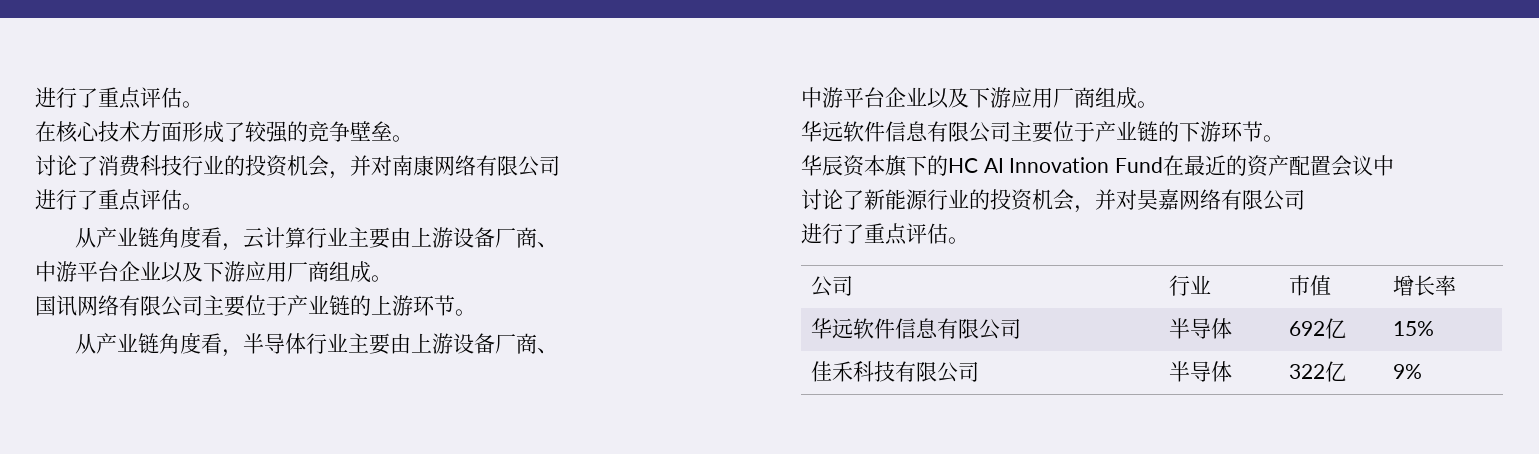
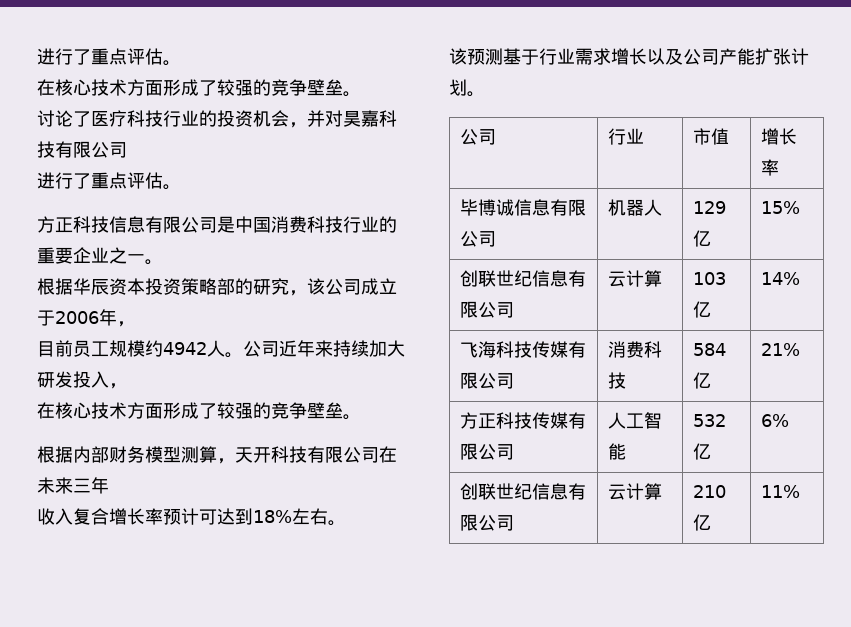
[98,155,141,177] 消费 -> [91,110,127,127] 医疗
[392,155,560,177] [35,189,203,211] [75,226,559,251] [35,261,392,283] [35,295,476,317] [75,332,559,357] [801,87,1158,109] [801,121,1284,143] 南康网络有限公司 // 进行了重点评估。 // 从产业链角度看，云计算行业主要由上游设备厂商、 // 中游平台企业以及下游应用厂商组成。 // 国讯网络有限公司主要位于产业链的上游环节。 // 从产业链角度看，半导体行业主要由上游设备厂商、 // 中游平台企业以及下游应用厂商组成。 // 华远软件信息有限公司主要位于产业链的下游环节。 // -> [343,110,397,127] [37,141,127,158] [37,172,181,190] [37,216,397,233] [37,247,163,265] [37,278,73,295] 昊嘉科技有限公司 // 进行了重点评估。 // 方正科技信息有限公司是中国消费科技行业的重要企业之一。 // 根据
[885,155,1395,177] [801,189,1305,213] [801,223,948,245] 旗下的HC AI Innovation Fund在最近的资产配置会议中 // 讨论了新能源行业的投资机会，并对昊嘉网络有限公司 // 进行了重点评估 -> [145,278,397,296] [37,309,135,327] [37,340,405,358] [37,371,127,389] [37,402,361,420] [37,446,397,464] [37,477,109,494] [37,508,346,526] [449,48,809,65] [449,79,467,96] 投资策略部的研究，该公司成立于2006年， // 目前员工规模约4942人。公司近年来持续加大研发投入， // 在核心技术方面形成了较强的竞争壁垒。 // 根据内部财务模型测算，天开科技有限公司在未来三年 // 收入复合增长率预计可达到18%左右。 // 该预测基于行业需求增长以及公司产能扩张计划
[811,318,1022,340] [1169,318,1233,339] [1289,321,1326,336] 华远软件信息有限公司 | 半导体 | 692 -> [460,199,587,216] [460,231,497,247] [608,199,663,216] [693,201,727,214] 毕博诚信息有限公司 | 机器人 | 129
[811,361,980,383] [1169,361,1233,382] [1289,361,1347,382] [1393,364,1423,379] 佳禾科技有限公司 | 半导体 | 322亿 | 9% -> [460,270,587,287] [460,301,515,318] [608,270,663,287] [693,272,727,285] [693,301,712,318] [761,272,801,285] [460,341,587,358] [460,372,515,389] [608,341,663,358] [608,372,627,389] [693,343,727,356] [693,372,712,389] [761,343,801,356] [460,412,587,429] [460,443,515,460] [608,412,663,429] [608,443,627,460] [693,414,727,427] [693,443,712,460] [761,414,790,427] [460,483,587,500] [460,514,515,531] [608,483,663,500] [693,485,727,498] [693,514,712,531] [761,485,801,498] 创联世纪信息有限公司 | 云计算 | 103亿 | 14% // 飞海科技传媒有限公司 | 消费科技 | 584亿 | 21% // 方正科技传媒有限公司 | 人工智能 | 532亿 | 6% // 创联世纪信息有限公司 | 云计算 | 210亿 | 11%

